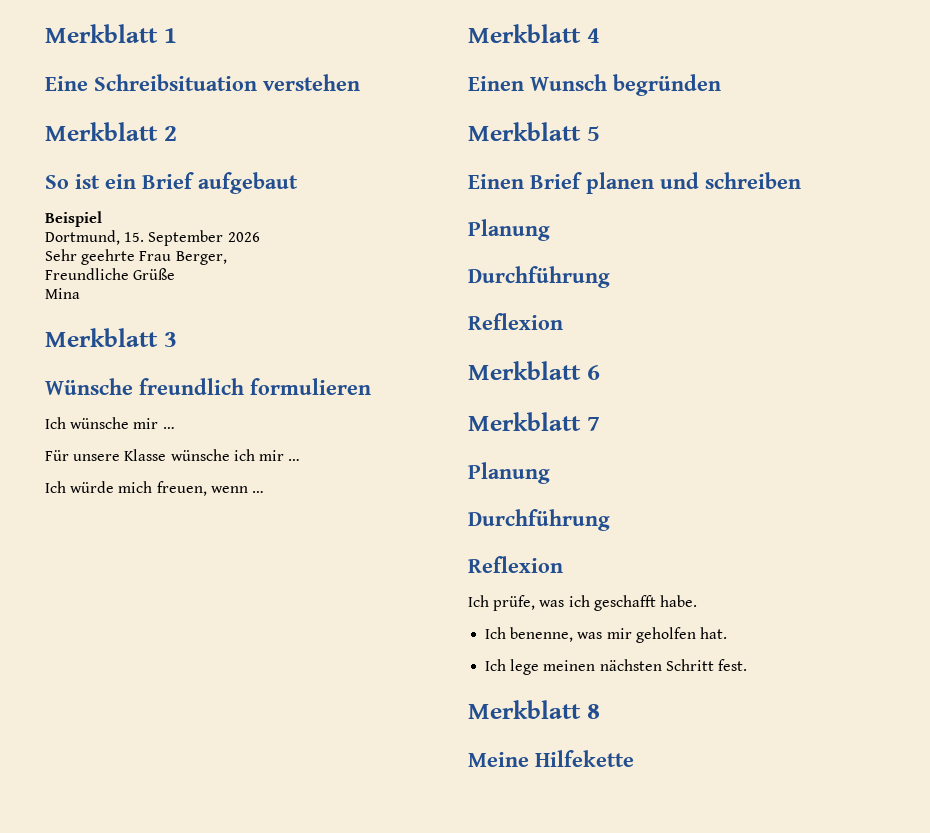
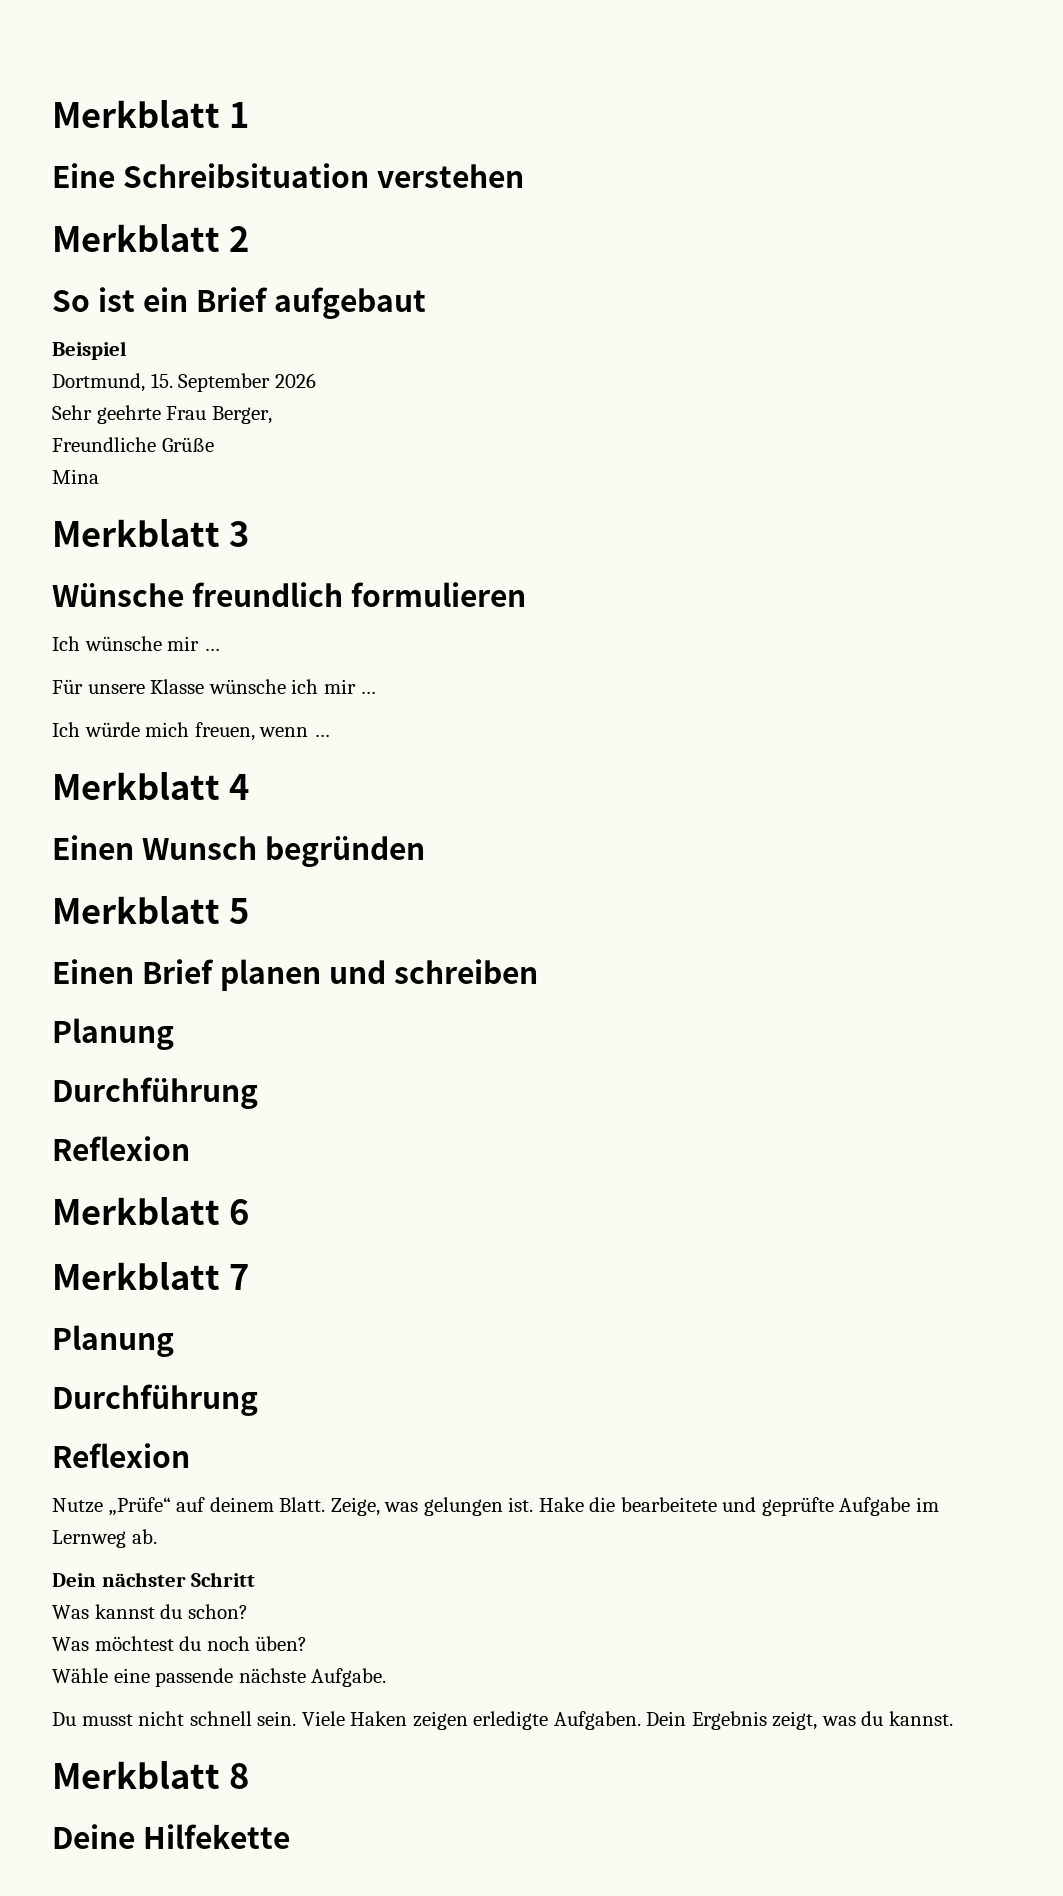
[468,595,697,611] [485,627,727,643] [485,659,747,675] Ich prüfe, was ich geschafft habe. // Ich benenne, was mir geholfen hat. // Ich lege meinen nächsten Schritt fest. -> [52,1497,940,1516] [52,1529,157,1548] [52,1572,256,1587] [52,1604,248,1619] [52,1636,308,1651] [52,1668,387,1687] [52,1711,954,1730] Nutze „Prüfe“ auf deinem Blatt. Zeige, was gelungen ist. Hake die bearbeitete und geprüfte Aufgabe im Lernweg ab. // Dein nächster Schritt // Was kannst du schon? // Was möchtest du noch üben? // Wähle eine passende nächste Aufgabe. // Du musst nicht schnell sein. Viele Haken zeigen erledigte Aufgaben. Dein Ergebnis zeigt, was du kannst.
[468,752,529,767] Meine -> [52,1824,135,1849] Deine

